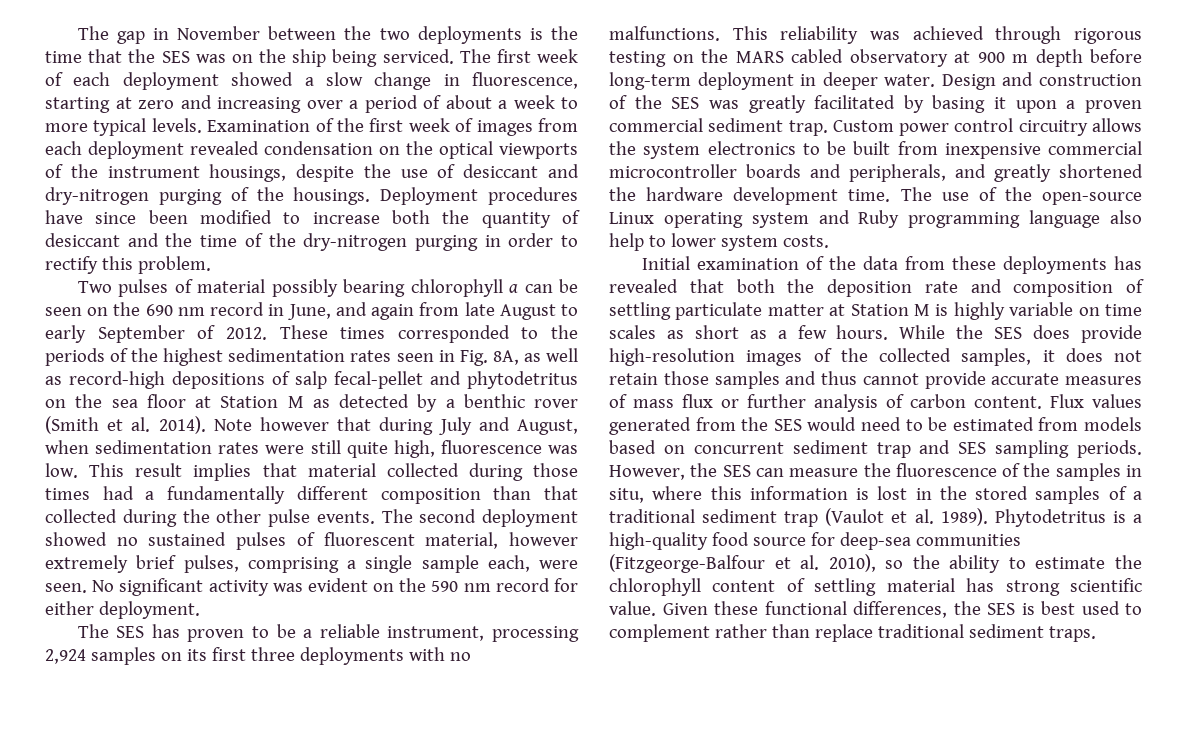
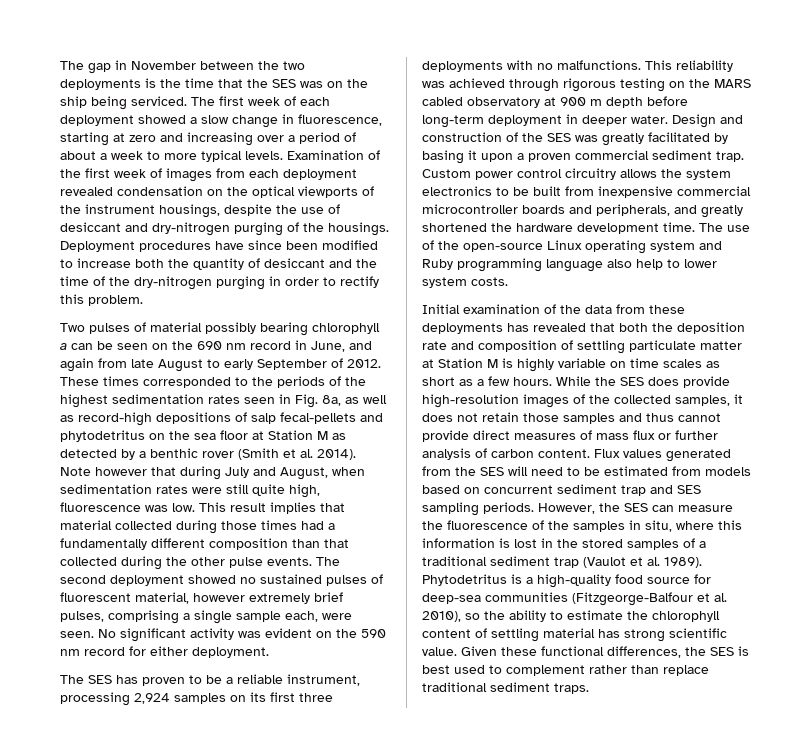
[492,350,519,365] 8A, -> [322,395,341,406] 8a,
[334,371,423,389] fecal-pellet -> [280,412,356,424] fecal-pellets
[991,373,1060,385] accurate -> [473,430,510,440] direct
[807,417,857,431] would -> [508,466,528,476] will

